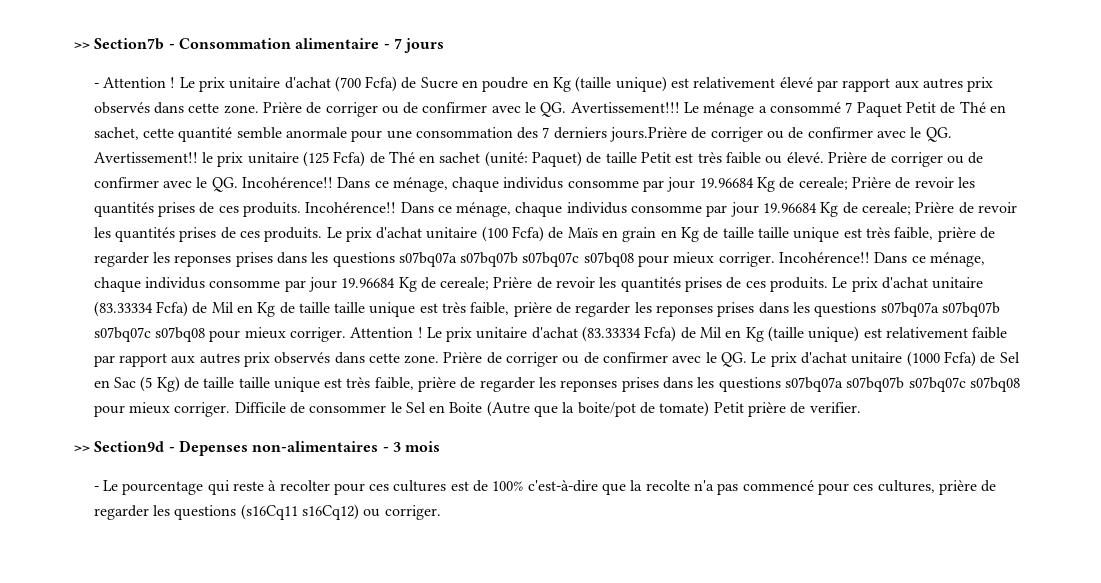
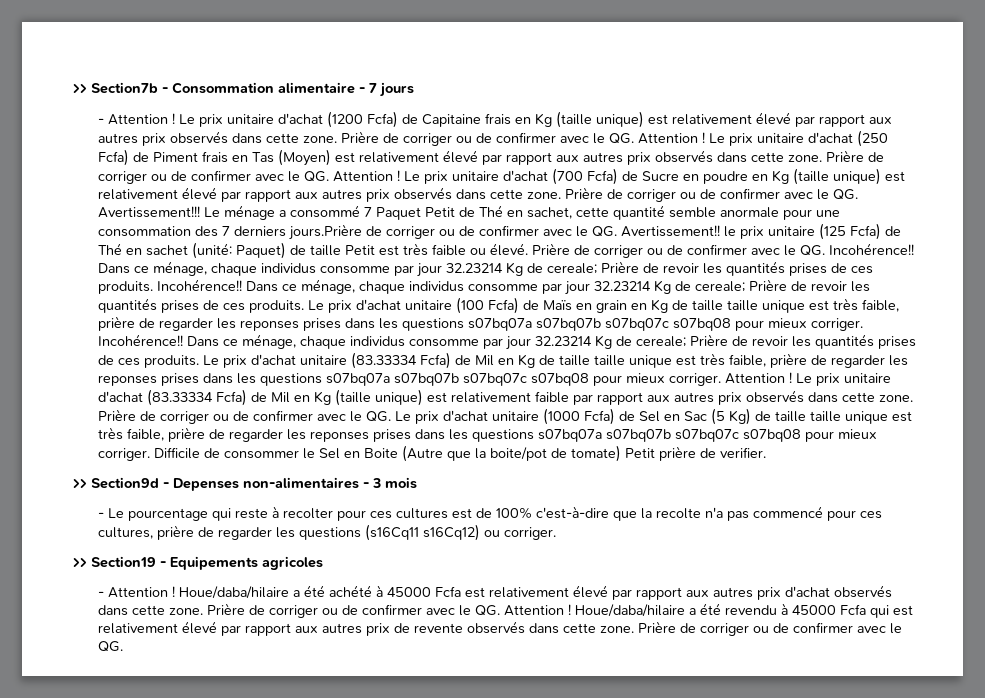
(331, 83) none -> [326,111,892,128] [97,130,888,147] [97,149,884,166] [97,170,548,184] (1200 Fcfa) de Capitaine frais en Kg (taille unique) est relativement élevé par rapport aux autres prix observés dans cette zone. Prière de corriger ou de confirmer avec le QG. Attention ! Le prix unitaire d'achat (250 Fcfa) de Piment frais en Tas (Moyen) est relativement élevé par rapport aux autres prix observés dans cette zone. Prière de corriger ou de confirmer avec le QG. Attention ! Le prix unitaire d'achat
[699,178,754,188] 19.96684 -> [445,263,503,273] 32.23214
[763,203,818,213] 19.96684 -> [593,281,651,291] 32.23214
[341,278,396,288] 19.96684 -> [534,336,592,346] 32.23214
(441, 512) none -> [73,556,323,570] [97,585,892,600] [97,603,913,618] [97,621,902,636] [97,641,123,652] // >> Section19 - Equipements agricoles // - Attention ! Houe/daba/hilaire a été achété à 45000 Fcfa est relativement élevé par rapport aux autres prix d'achat observés dans cette zone. Prière de corriger ou de confirmer avec le QG. Attention ! Houe/daba/hilaire a été revendu à 45000 Fcfa qui est relativement élevé par rapport aux autres prix de revente observés dans cette zone. Prière de corriger ou de confirmer avec le QG.

